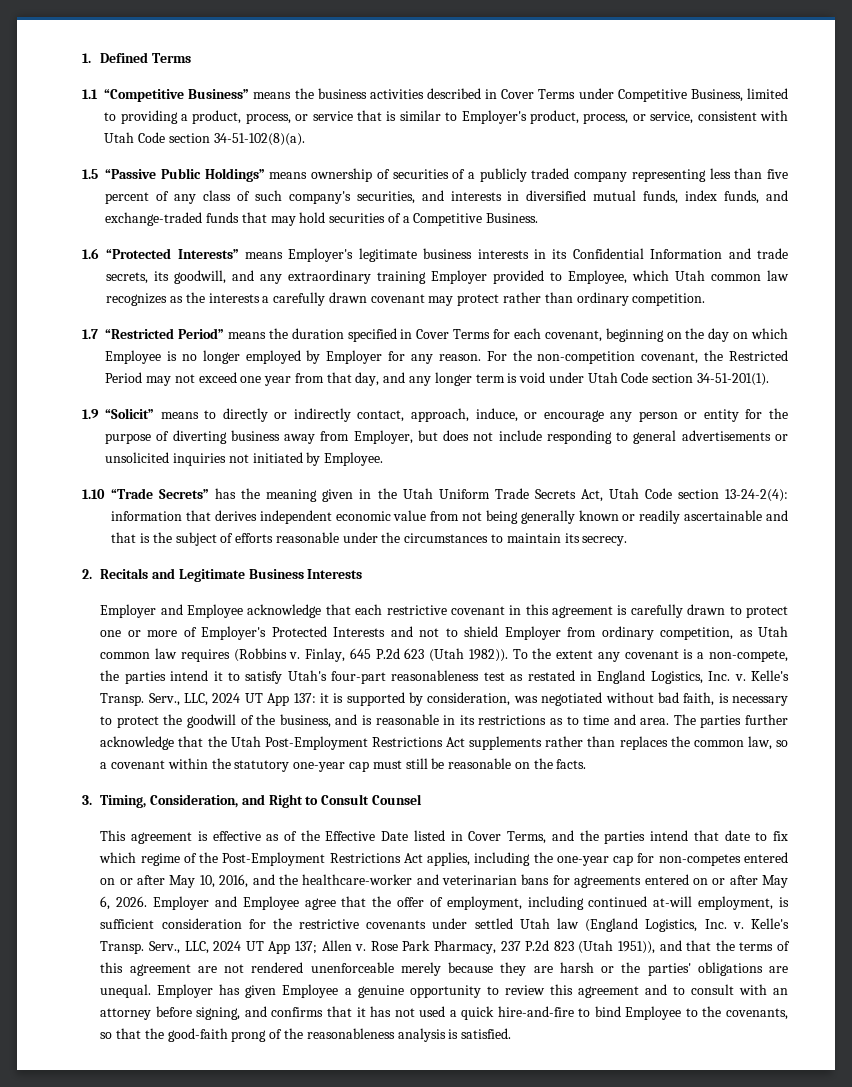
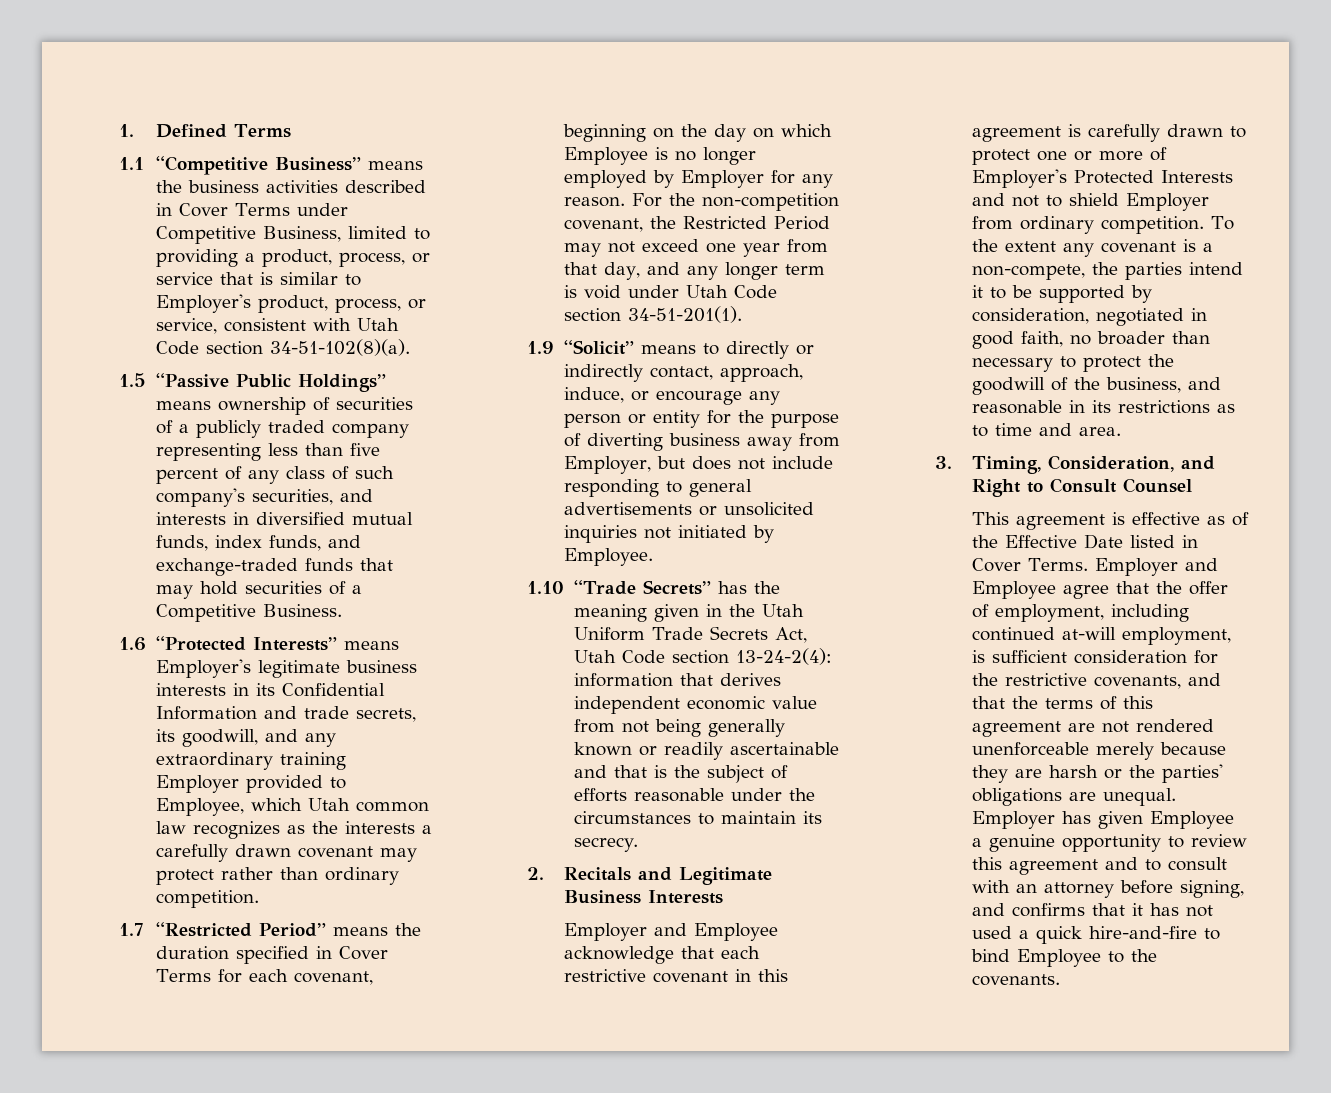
[660,626,789,640] [100,648,508,662] competition, as Utah common law requires (Robbins v. Finlay, 645 P.2d 623 (Utah 1982)). -> [1101,216,1205,234] competition.
[245,670,790,684] [100,692,729,706] satisfy Utah's four-part reasonableness test as restated in England Logistics, Inc. v. Kelle's Transp. Serv., LLC, 2024 UT App 137: it is supported by consideration, was negotiated without bad faith, is -> [1012,285,1153,303] [972,308,1208,326] [972,331,1211,349] be supported by consideration, negotiated in good faith, no broader than
[361,715,372,725] is -> (1222, 383) none
[673,714,788,728] [100,736,788,750] [100,758,587,772] The parties further acknowledge that the Utah Post-Employment Restrictions Act supplements rather than replaces the common law, so a covenant within the statutory one-year cap must still be reasonable on the facts. -> (1122, 431) none
[507,830,788,844] [99,852,789,866] [100,874,788,888] [100,896,148,910] Terms, and the parties intend that date to fix which regime of the Post-Employment Restrictions Act applies, including the one-year cap for non-competes entered on or after May 10, 2016, and the healthcare-worker and veterinarian bans for agreements entered on or after May 6, 2026. -> [1028,558,1089,571] Terms.
[366,918,789,932] [100,940,655,954] covenants under settled Utah law (England Logistics, Inc. v. Kelle's Transp. Serv., LLC, 2024 UT App 137; Allen v. Rose Park Pharmacy, 237 P.2d 823 (Utah 1951)), -> [1094,675,1182,689] covenants,
[726,1008,789,1020] [100,1028,512,1042] covenants, so that the good-faith prong of the reasonableness analysis is satisfied. -> [972,974,1061,986] covenants.

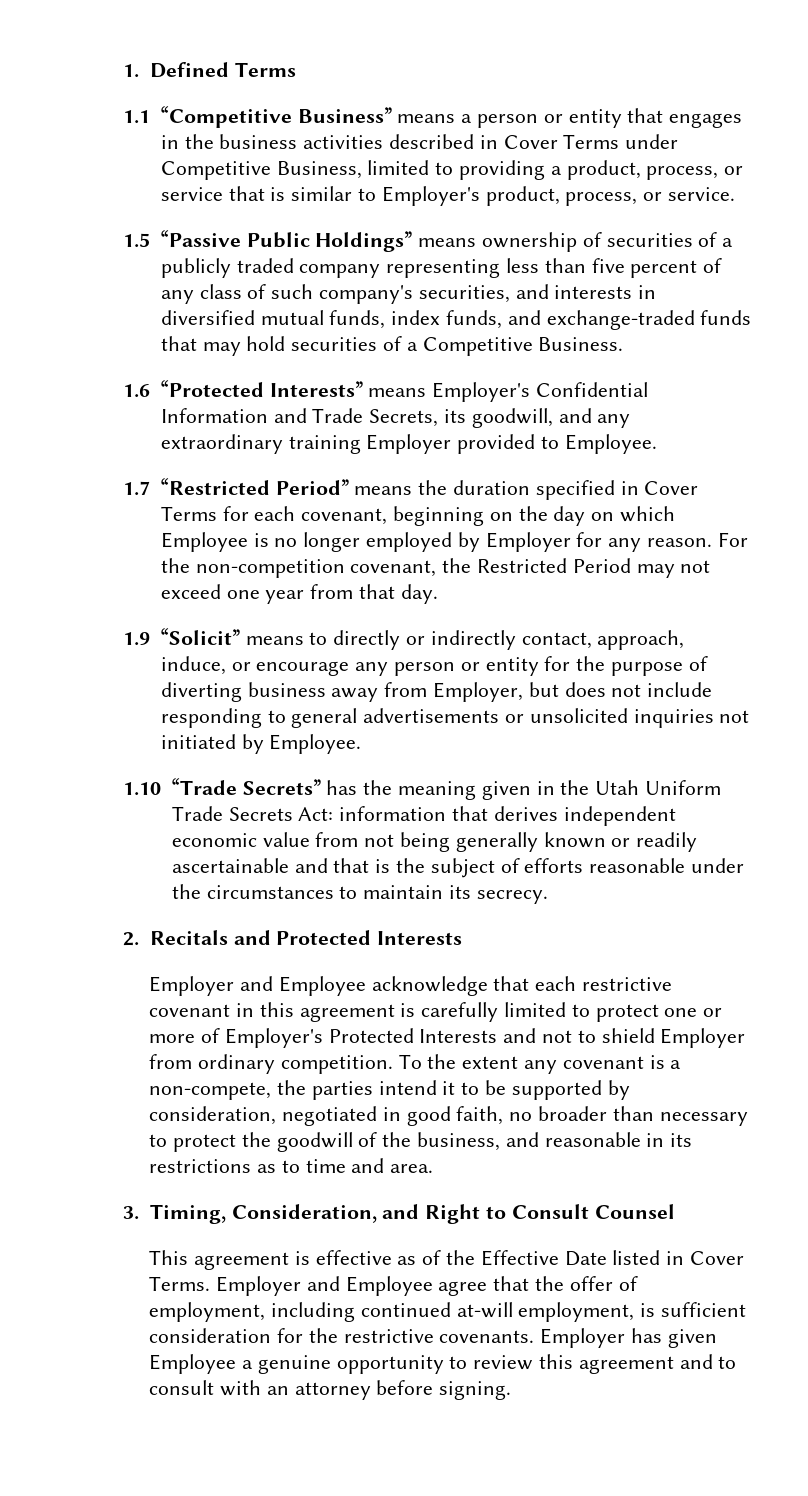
(424, 165) none -> [461,108,743,128] [160,135,179,149] a person or entity that engages in
[156,318,400,334] [156,339,411,356] service, consistent with Utah Code section 34-51-102(8)(a). -> [668,187,736,201] service.
[258,660,418,678] [156,683,276,696] legitimate business interests in its -> (531, 392) none
[304,706,417,722] trade secrets, -> [312,408,439,427] Trade Secrets,
[156,798,430,816] [156,821,433,839] [156,844,418,862] [156,867,400,885] [156,890,260,908] Employee, which Utah common law recognizes as the interests a carefully drawn covenant may protect rather than ordinary competition. -> [564,434,657,454] Employee.
[604,262,825,280] [564,285,778,299] [564,306,743,323] day, and any longer term is void under Utah Code section 34-51-201(1). -> [400,584,438,604] day.
[775,627,808,643] [573,648,832,665] Act, Utah Code section 13-24-2(4): -> [298,807,334,821] Act:
[679,867,773,885] [564,890,642,904] Legitimate Business -> [276,930,372,945] Protected
[1167,124,1224,137] drawn -> [504,1002,567,1017] limited
[1094,673,1222,689] [972,696,1154,710] [972,719,1215,737] [972,742,1227,760] [972,764,1224,783] [972,788,1177,806] covenants, and that the terms of this agreement are not rendered unenforceable merely because they are harsh or the parties' obligations are unequal. -> [439,1330,535,1343] covenants.
[1180,880,1245,898] [972,903,1214,917] [972,926,1221,944] [971,949,1158,967] [972,974,1061,986] signing, and confirms that it has not used a quick hire-and-fire to bind Employee to the covenants. -> [439,1381,512,1400] signing.

